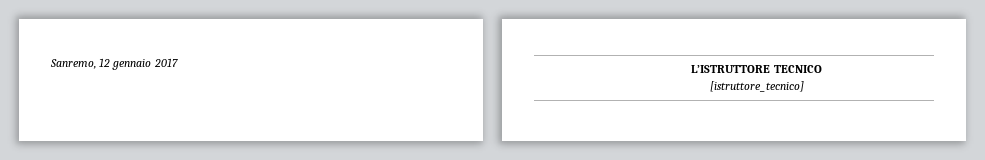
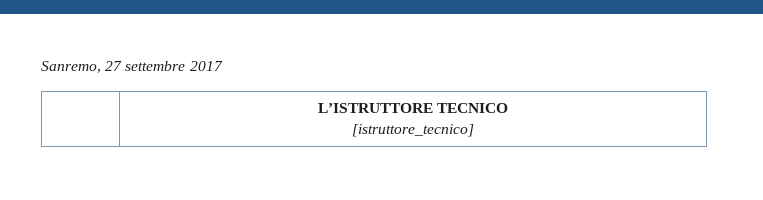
[99,58,152,70] 12 gennaio -> [105,61,186,71] 27 settembre

